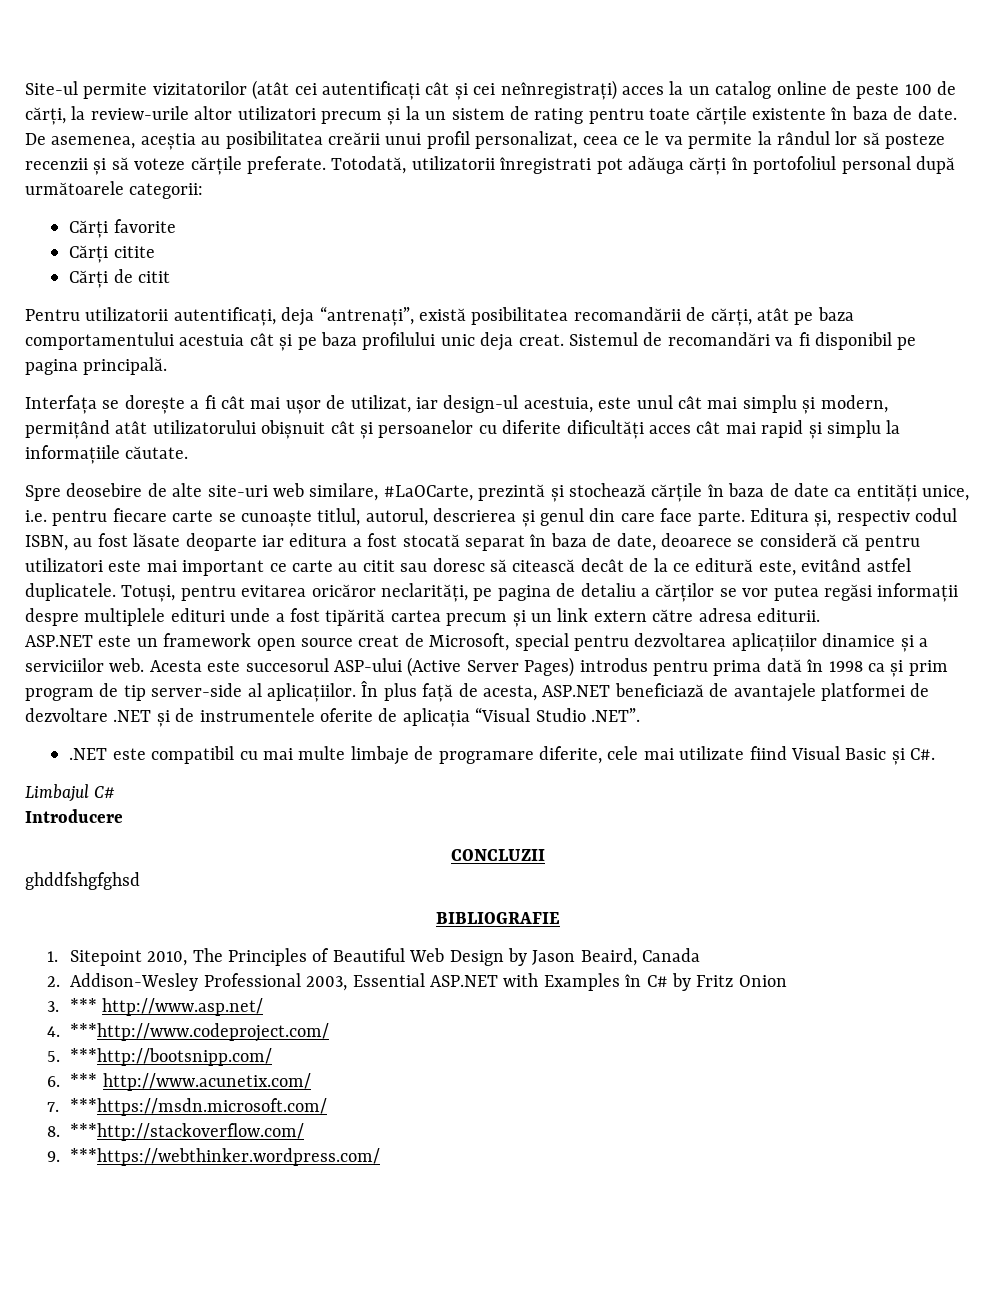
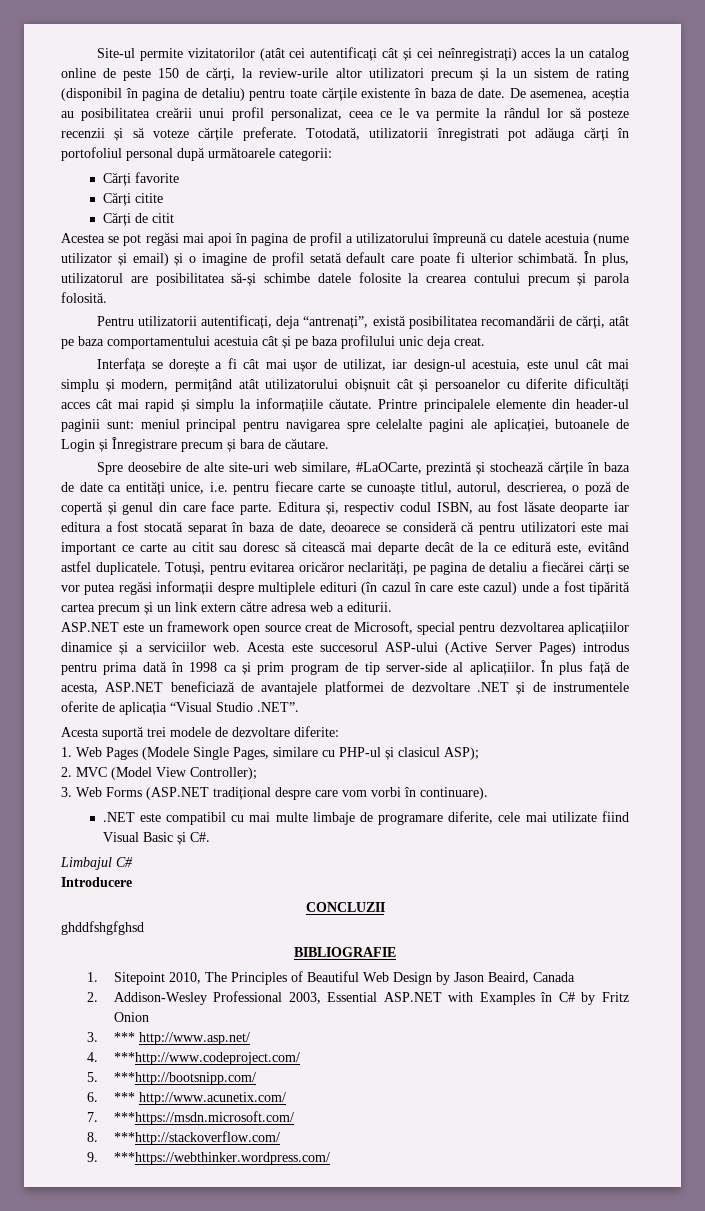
[904,84,932,95] 100 -> [158,68,180,78] 150
(584, 116) none -> [61,88,245,101] (disponibil în pagina de detaliu)
(171, 277) none -> [61,232,629,246] [61,251,629,266] [61,272,630,286] [61,292,107,303] // Acestea se pot regăsi mai apoi în pagina de profil a utilizatorului împreună cu datele acestuia (nume utilizator și email) și o imagine de profil setată default care poate fi ulterior schimbată. În plus, utilizatorul are posibilitatea să-și schimbe datele folosite la crearea contului precum și parola folosită.
[568,332,917,350] [25,357,168,375] Sistemul de recomandări va fi disponibil pe pagina principală. -> (485, 341) none
(189, 452) none -> [378,399,629,412] [61,419,629,432] [61,437,329,452] Printre principalele elemente din header-ul paginii sunt: meniul principal pentru navigarea spre celelalte pagini ale aplicației, butoanele de Login și Înregistrare precum și bara de căutare.
[433,508,517,522] descrierea -> [506,481,629,495] [61,501,103,515] descrierea, o poză de copertă
(576, 565) none -> [350,542,419,555] mai departe
[655,583,715,602] cărților -> [542,561,614,575] fiecărei cărți
(225, 615) none -> [361,582,518,595] (în cazul în care este cazul)
(752, 615) none -> [310,602,344,612] web a
(640, 715) none -> [61,726,339,740] [61,747,479,760] [61,767,257,780] [61,787,488,800] // Acesta suportă trei modele de dezvoltare diferite: // 1. Web Pages (Modele Single Pages, similare cu PHP-ul și clasicul ASP); // 2. MVC (Model View Controller); // 3. Web Forms (ASP.NET tradițional despre care vom vorbi în continuare).

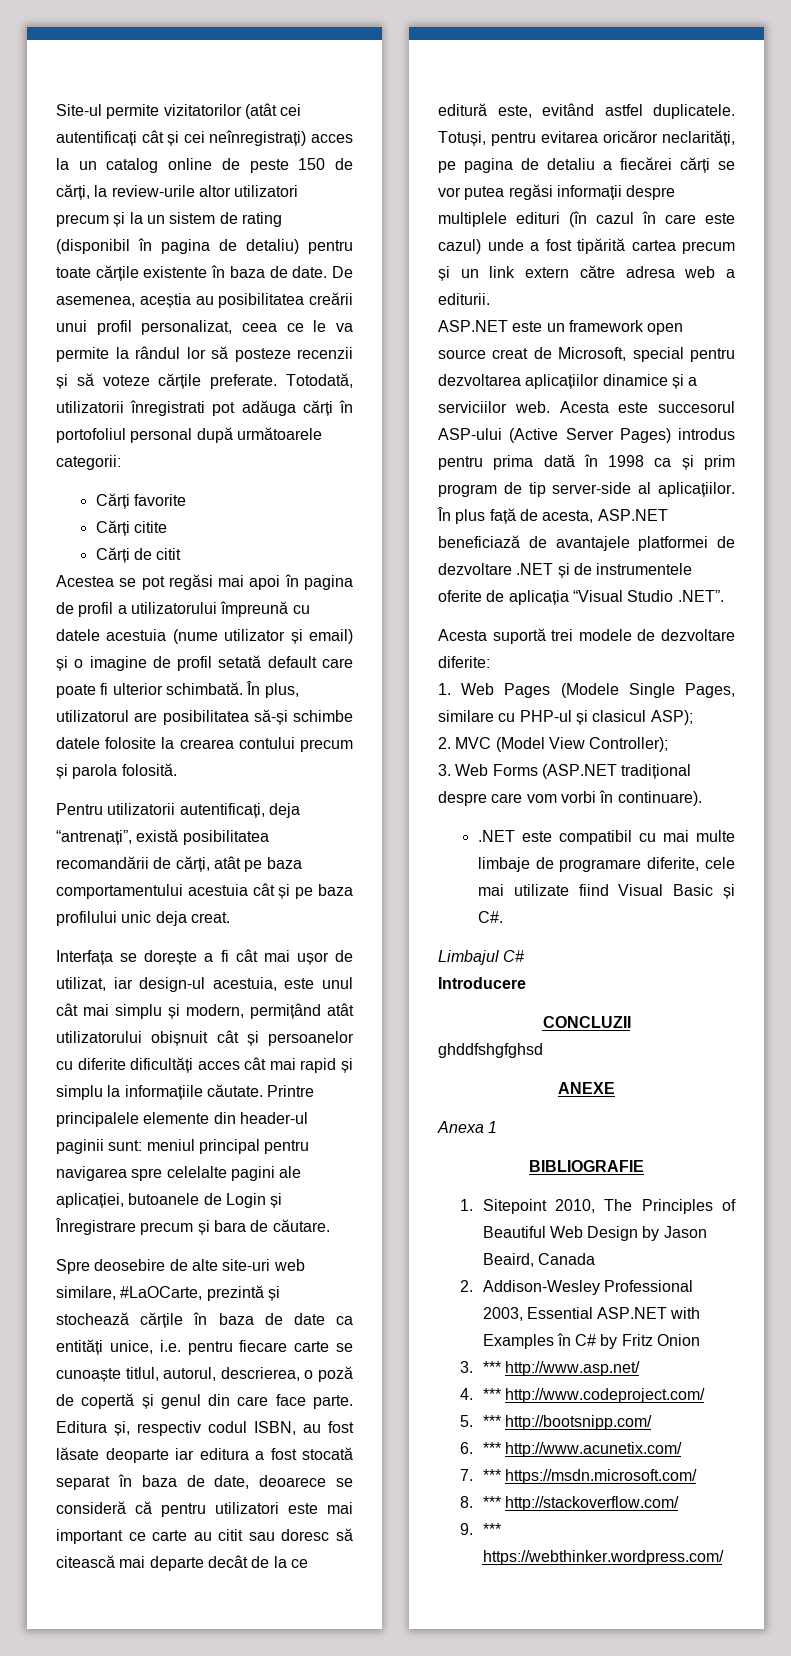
(144, 928) none -> [558,1082,615,1094] [437,1121,498,1133] // ANEXE // Anexa 1
[113,1052,300,1065] ***http://www.codeproject.com/ -> [482,1388,705,1403] *** http://www.codeproject.com/
[113,1072,256,1085] ***http://bootsnipp.com/ -> [482,1415,652,1430] *** http://bootsnipp.com/
[113,1111,294,1125] ***https://msdn.microsoft.com/ -> [482,1469,697,1484] *** https://msdn.microsoft.com/
[113,1131,280,1145] ***http://stackoverflow.com/ -> [482,1496,679,1511] *** http://stackoverflow.com/
[113,1152,330,1165] ***https://webthinker.wordpress.com/ -> [482,1523,501,1535] [482,1550,724,1565] *** https://webthinker.wordpress.com/

